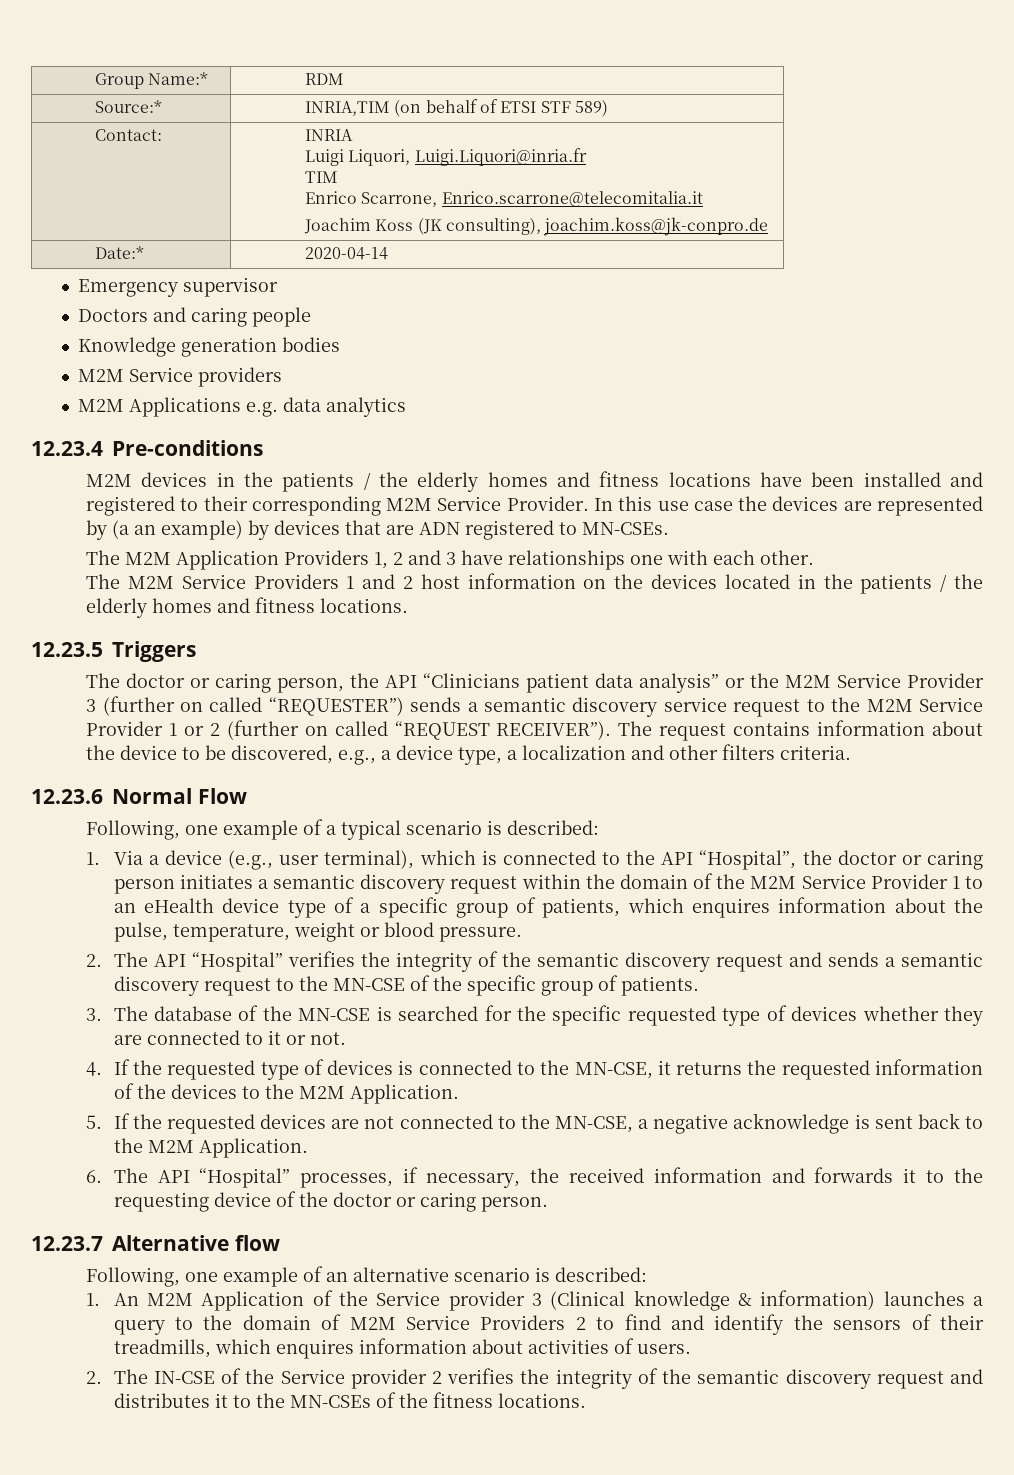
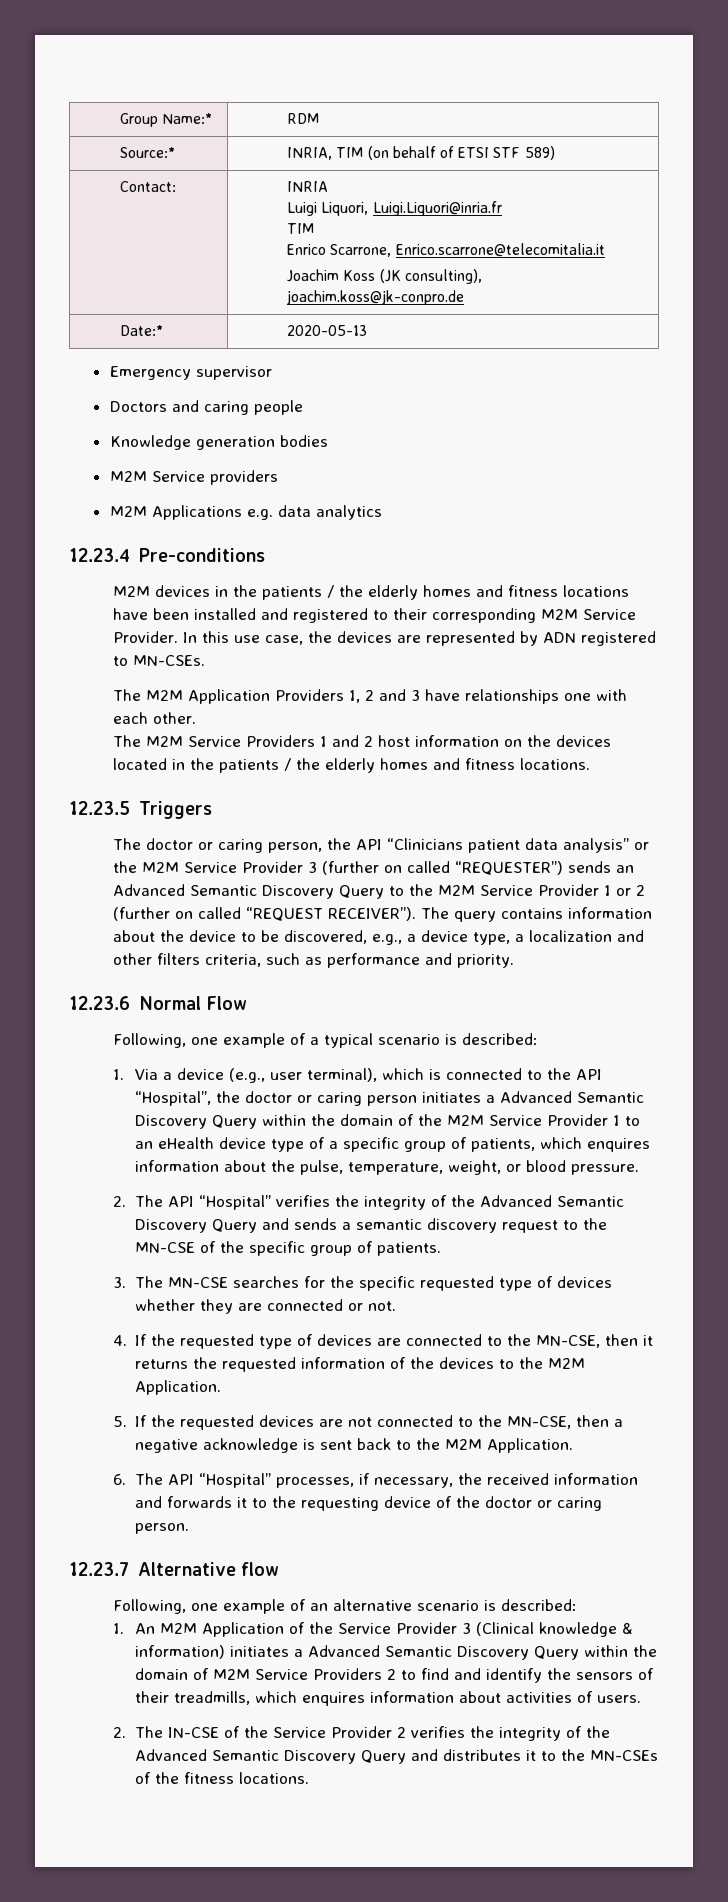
[304,101,390,116] INRIA,TIM -> [287,147,364,160] INRIA, TIM
[304,247,388,260] 2020-04-14 -> [287,325,368,336] 2020-05-13
[693,501,733,511] case -> [264,635,303,645] case,
[112,520,415,540] (a an example) by devices that are -> (538, 638) none
[467,697,801,717] a semantic discovery service request -> [615,865,634,873] [112,884,384,899] an Advanced Semantic Discovery Query
[659,723,727,741] request -> [453,911,496,922] query
[780,745,852,760] criteria. -> [204,953,514,968] criteria, such as performance and priority.
[273,874,518,894] semantic discovery request -> [499,1091,644,1103] [134,1115,257,1129] Advanced Semantic Discovery Query
[293,922,355,942] weight -> [447,1160,501,1175] weight,
[536,952,783,972] semantic discovery request -> [479,1195,624,1207] [134,1219,257,1233] Advanced Semantic Discovery Query
[154,1005,479,1021] database of the MN-CSE is searched -> [167,1276,299,1288] MN-CSE searches
[244,1030,281,1045] to it -> (343, 1305) none
[398,1060,653,1079] is connected to the MN-CSE, -> [377,1334,639,1348] are connected to the MN-CSE, then
(633, 1124) none -> [576,1415,610,1427] then
[448,1291,525,1311] provider -> [395,1622,457,1634] Provider
[883,1291,983,1306] [113,1317,194,1335] launches a query to -> [229,1645,628,1660] initiates a Advanced Semantic Discovery Query within
[350,1369,427,1389] provider -> [330,1726,392,1738] Provider
[697,1369,944,1389] semantic discovery request -> [134,1749,406,1764] Advanced Semantic Discovery Query

